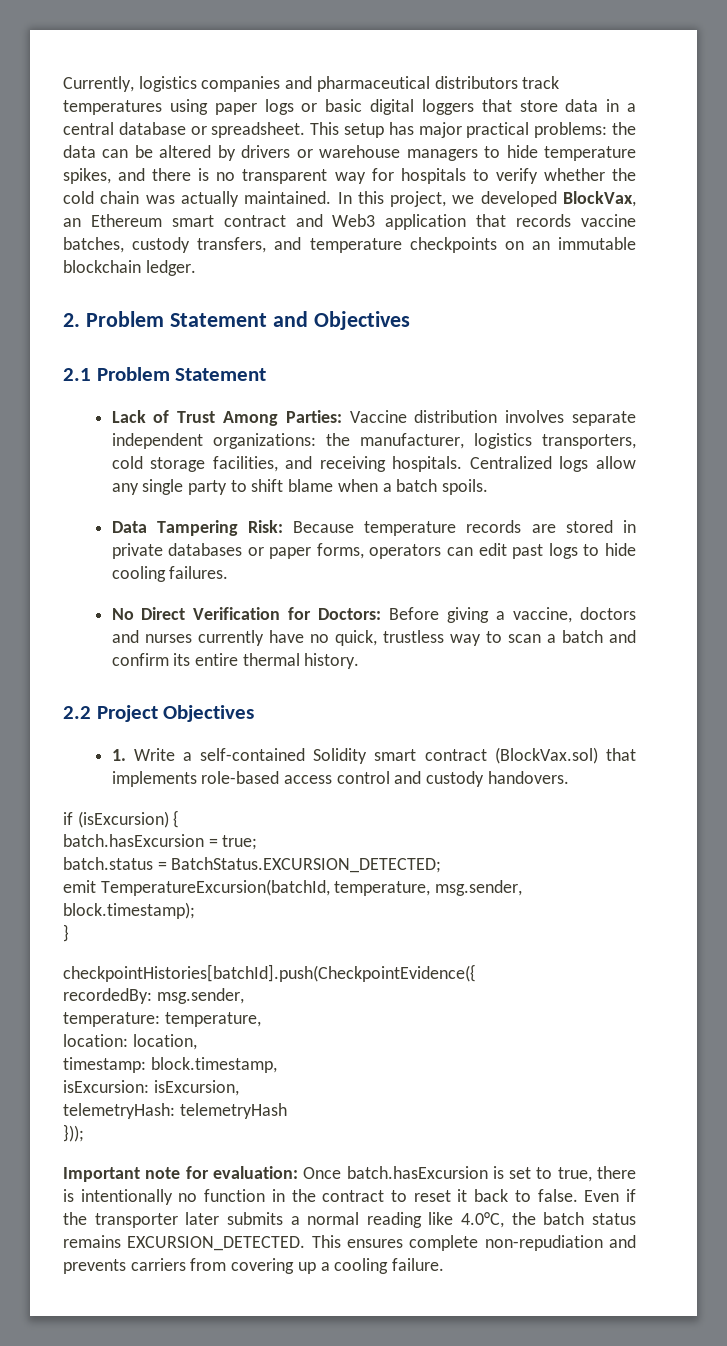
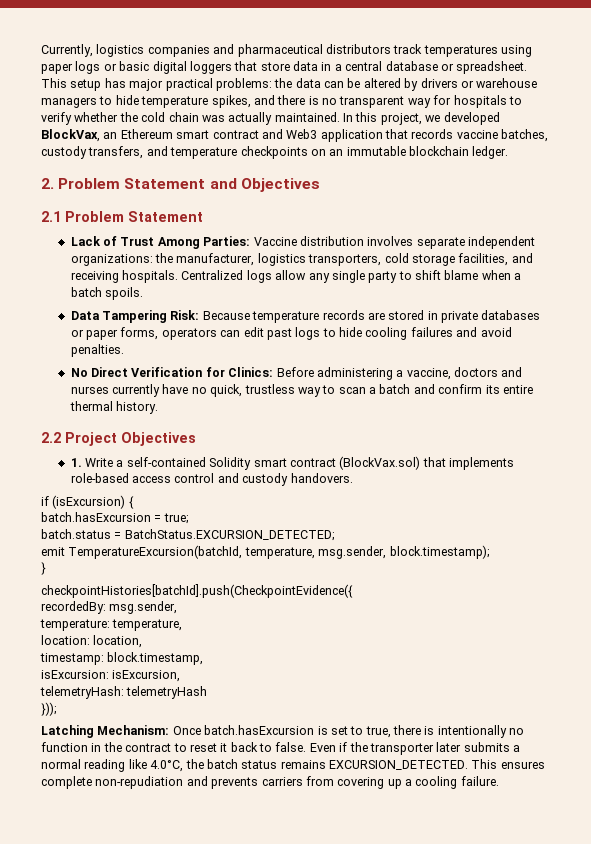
[169,566,229,579] failures. -> [410,327,512,337] [70,344,124,357] failures and avoid penalties.
[318,607,490,623] Doctors: Before giving -> [228,367,393,380] Clinics: Before administering
[63,1166,298,1182] Important note for evaluation: -> [41,725,170,738] Latching Mechanism:

